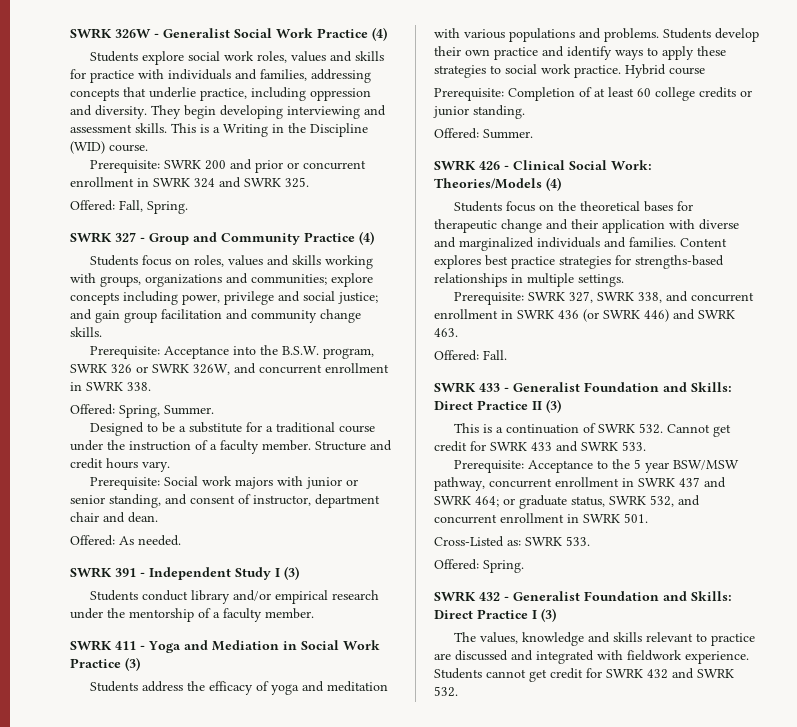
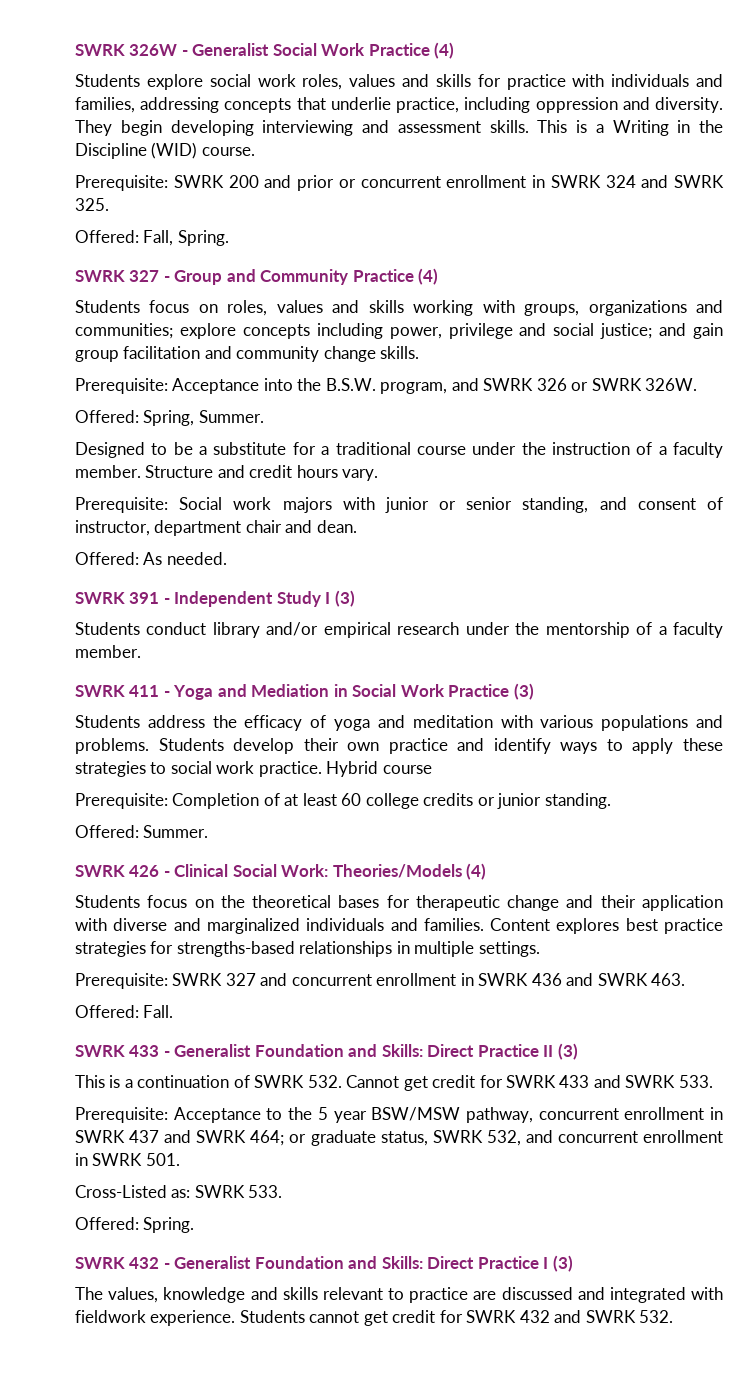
(374, 353) none -> [451,378,479,391] and
[193,363,389,375] [70,382,151,391] 326W, and concurrent enrollment in SWRK 338. -> [645,378,698,391] 326W.
[568,291,662,303] 327, SWRK 338, -> [225,973,256,986] 327
[583,309,669,322] (or SWRK 446) -> (562, 979) none

